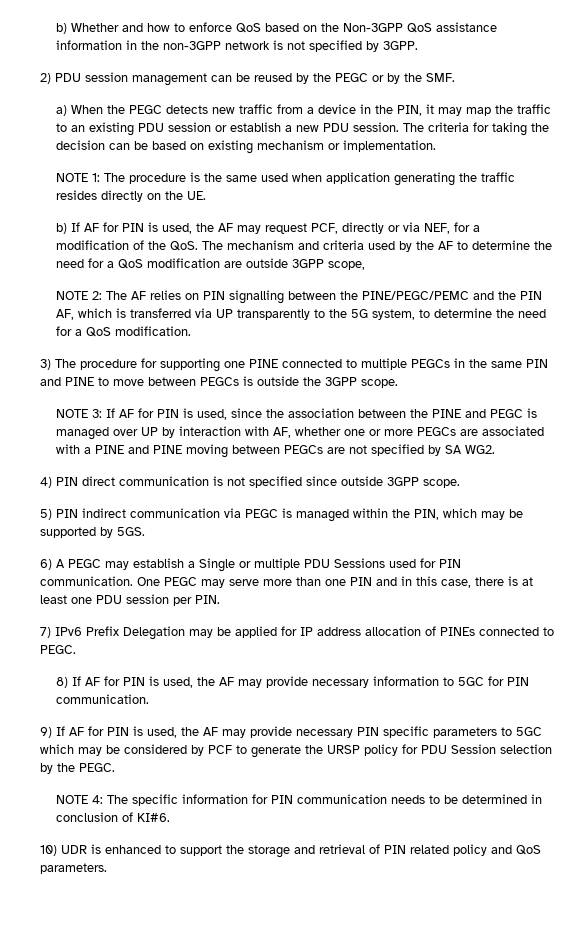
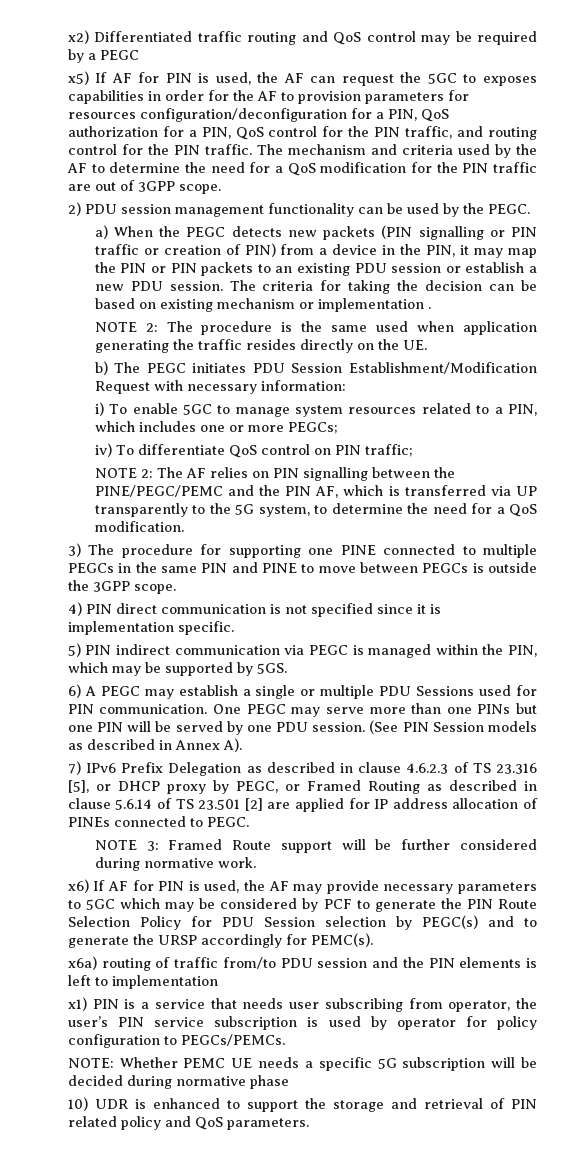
[55,22,497,34] [55,40,418,52] b) Whether and how to enforce QoS based on the Non-3GPP QoS assistance information in the non-3GPP network is not specified by 3GPP. -> [67,30,537,45] [67,49,139,63] [67,71,537,86] [67,90,469,104] [67,108,449,122] [67,126,537,140] [67,144,537,158] [66,162,537,176] [67,180,221,194] x2) Differentiated traffic routing and QoS control may be required by a PEGC // x5) If AF for PIN is used, the AF can request the 5GC to exposes capabilities in order for the AF to provision parameters for resources configuration/deconfiguration for a PIN, QoS authorization for a PIN, QoS control for the PIN traffic, and routing control for the PIN traffic. The mechanism and criteria used by the AF to determine the need for a QoS modification for the PIN traffic are out of 3GPP scope.
[210,73,455,84] can be reused by the PEGC or by the SMF. -> [267,203,530,217] functionality can be used by the PEGC.
[238,104,273,114] traffic -> [323,225,537,240] [94,243,276,257] packets (PIN signalling or PIN traffic or creation of PIN)
[516,104,551,114] traffic -> [120,262,254,276] PIN or PIN packets
[342,140,436,152] [55,173,100,182] implementation. // NOTE 1: -> [317,298,431,312] [94,322,158,332] implementation . // NOTE 2:
[70,222,480,234] [55,240,552,252] [55,258,365,270] If AF for PIN is used, the AF may request PCF, directly or via NEF, for a modification of the QoS. The mechanism and criteria used by the AF to determine the need for a QoS modification are outside 3GPP scope, -> [114,362,537,374] [94,380,346,394] [94,402,537,417] [94,421,338,434] [94,443,413,458] The PEGC initiates PDU Session Establishment/Modification Request with necessary information: // i) To enable 5GC to manage system resources related to a PIN, which includes one or more PEGCs; // iv) To differentiate QoS control on PIN traffic;
[55,408,537,420] [55,426,544,440] [55,444,495,458] // NOTE 3: If AF for PIN is used, since the association between the PINE and PEGC is managed over UP by interaction with AF, whether one or more PEGCs are associated with a PINE and PINE moving between PEGCs are not specified by SA WG2. -> (176, 589) none
[340,476,460,488] outside 3GPP scope. -> [416,604,441,614] [67,621,234,635] it is implementation specific.
[198,558,235,572] Single -> [255,685,296,699] single
[349,576,533,588] [39,594,220,606] [39,626,231,640] PIN and in this case, there is at least one PDU session per PIN. // 7) IPv6 Prefix Delegation may be -> [477,703,537,714] [67,720,537,735] [67,738,242,752] [67,761,537,776] [67,780,537,794] [67,798,291,811] PINs but one PIN will be served by one PDU session. (See PIN Session models as described in Annex A). // 7) IPv6 Prefix Delegation as described in clause 4.6.2.3 of TS 23.316 [5], or DHCP proxy by PEGC, or Framed Routing as described in clause 5.6.14 of TS 23.501 [2] are
[55,677,68,688] 8) -> [94,839,537,853] [94,857,256,871] [67,879,89,893] NOTE 3: Framed Route support will be further considered during normative work. // x6)
[372,676,529,686] [55,694,149,704] [39,726,429,738] information to 5GC for PIN communication. // 9) If AF for PIN is used, the AF may provide necessary PIN specific -> (454, 889) none
[326,744,398,756] URSP policy -> [466,899,537,909] [67,916,181,930] PIN Route Selection Policy
[56,763,115,772] [55,794,542,806] [55,812,170,822] the PEGC. // NOTE 4: The specific information for PIN communication needs to be determined in conclusion of KI#6. -> [421,915,537,929] [67,933,373,948] [67,956,538,971] [67,975,218,989] [67,997,538,1012] [67,1016,538,1030] [67,1034,285,1048] [67,1057,538,1071] [67,1075,289,1089] PEGC(s) and to generate the URSP accordingly for PEMC(s). // x6a) routing of traffic from/to PDU session and the PIN elements is left to implementation // x1) PIN is a service that needs user subscribing from operator, the user’s PIN service subscription is used by operator for policy configuration to PEGCs/PEMCs. // NOTE: Whether PEMC UE needs a specific 5G subscription will be decided during normative phase

